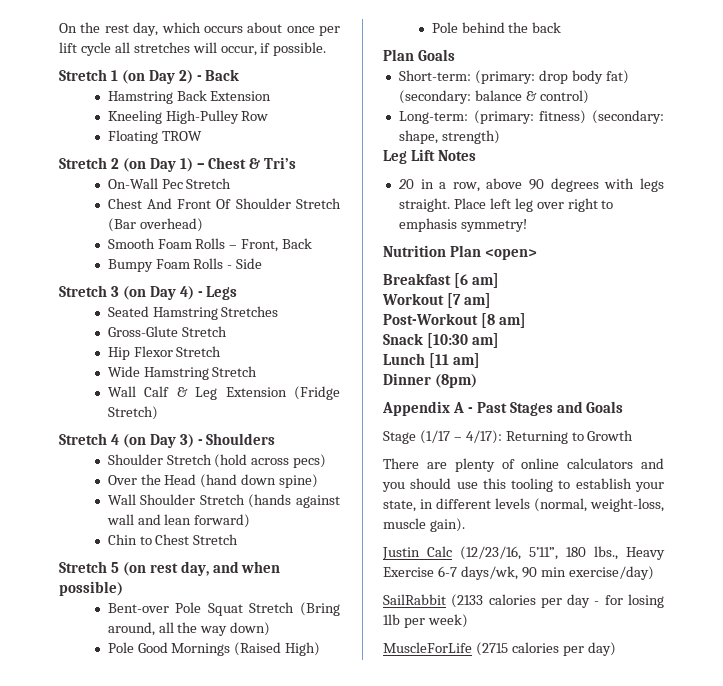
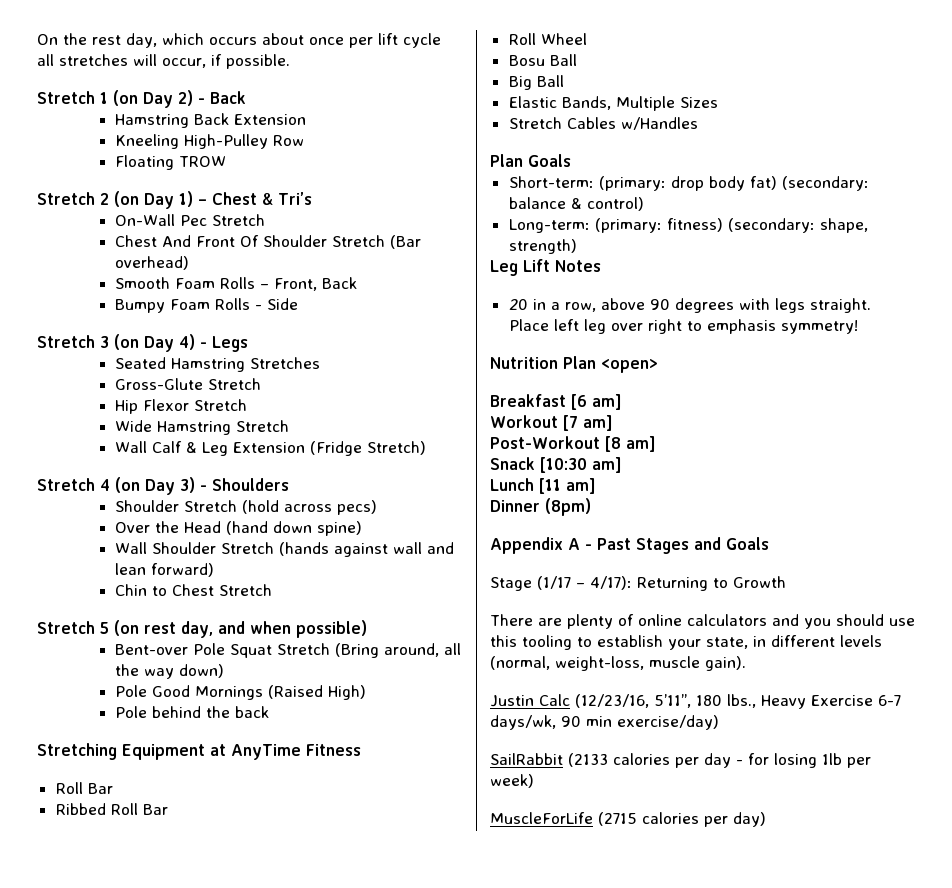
(562, 27) none -> [37,743,361,760] [55,782,113,794] [55,803,168,815] [508,33,587,45] [508,54,577,66] [508,75,564,90] [508,96,718,111] [508,117,698,130] // Stretching Equipment at AnyTime Fitness // Roll Bar // Ribbed Roll Bar // Roll Wheel // Bosu Ball // Big Ball // Elastic Bands, Multiple Sizes // Stretch Cables w/Handles

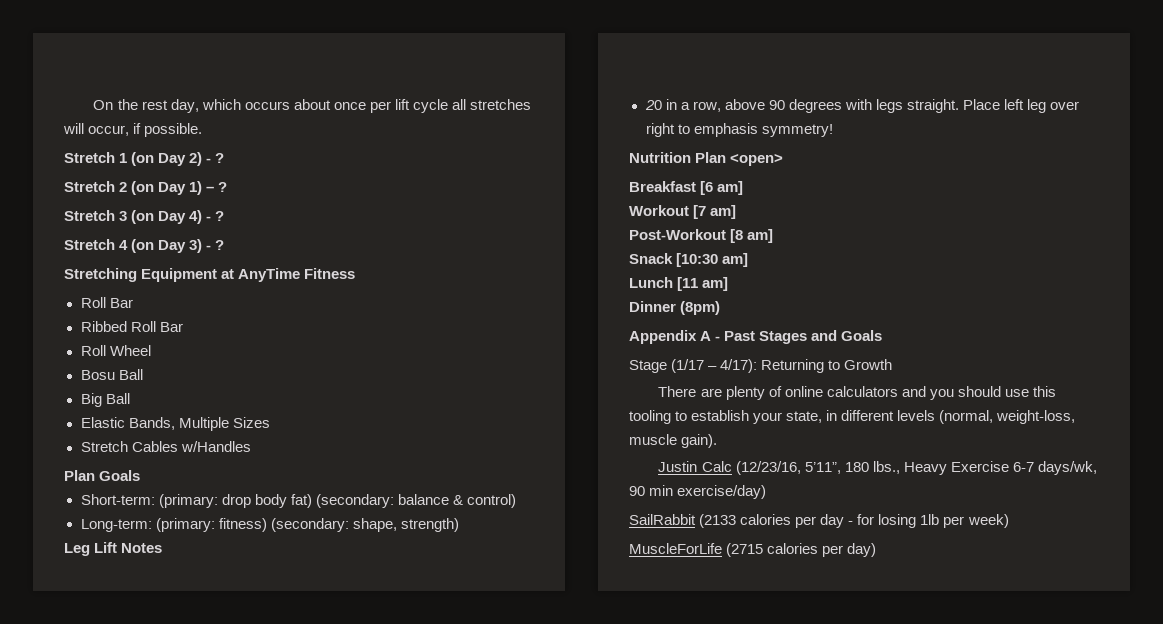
[210,91,246,104] [115,113,307,128] [115,134,305,149] [115,155,227,170] Back // Hamstring Back Extension // Kneeling High-Pulley Row // Floating TROW -> [215,153,225,163] ?
[212,192,312,205] [115,214,266,226] [115,235,422,249] [115,256,190,270] [115,277,358,291] [115,298,299,313] Chest & Tri’s // On-Wall Pec Stretch // Chest And Front Of Shoulder Stretch (Bar overhead) // Smooth Foam Rolls – Front, Back // Bumpy Foam Rolls - Side -> [218,182,228,192] ?
[212,336,248,352] [115,357,321,372] [115,378,262,390] [115,399,248,414] [115,420,290,435] [115,441,427,456] Legs // Seated Hamstring Stretches // Gross-Glute Stretch // Hip Flexor Stretch // Wide Hamstring Stretch // Wall Calf & Leg Extension (Fridge Stretch) -> [215,211,225,221] ?
[212,478,289,491] [115,500,378,515] [115,521,363,536] [115,542,455,557] [115,563,215,577] [115,584,273,596] [37,620,367,638] [115,643,462,658] [115,664,225,679] [115,685,367,700] [115,706,270,718] Shoulders // Shoulder Stretch (hold across pecs) // Over the Head (hand down spine) // Wall Shoulder Stretch (hands against wall and lean forward) // Chin to Chest Stretch // Stretch 5 (on rest day, and when possible) // Bent-over Pole Squat Stretch (Bring around, all the way down) // Pole Good Mornings (Raised High) // Pole behind the back -> [215,240,225,250] ?

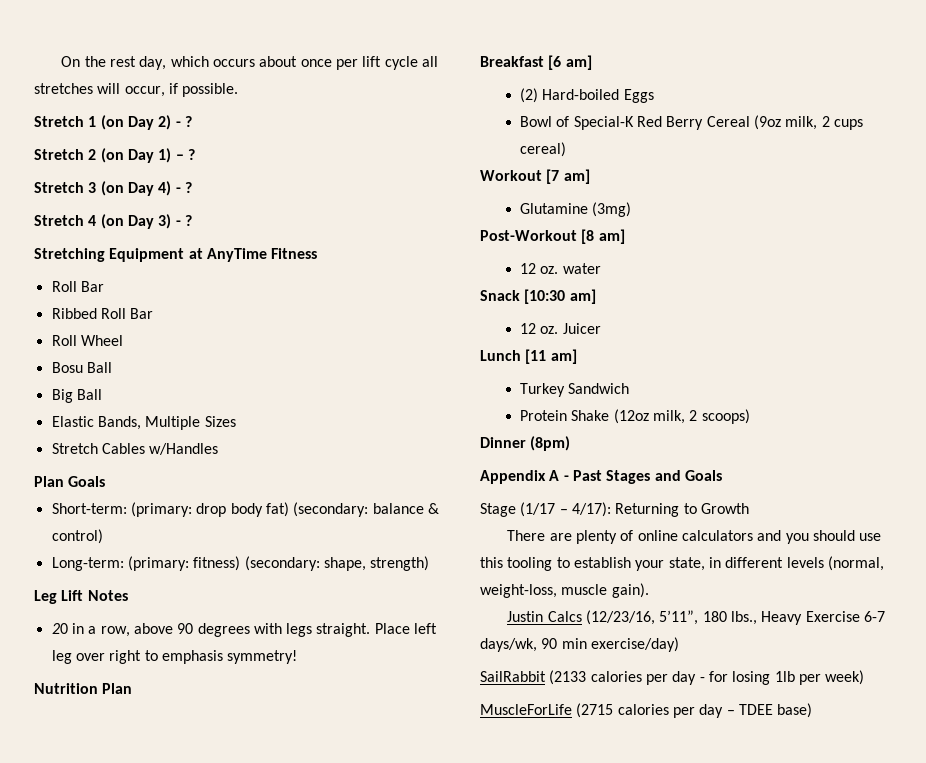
[730,154,784,166] <open> -> (133, 688) none
(744, 188) none -> [520,88,654,103] [520,115,863,130] [520,142,567,157] // (2) Hard-boiled Eggs // Bowl of Special-K Red Berry Cereal (9oz milk, 2 cups cereal)
(737, 212) none -> [520,202,632,217] // Glutamine (3mg)
(774, 236) none -> [520,263,601,274] // 12 oz. water
(749, 260) none -> [520,323,601,334] // 12 oz. Juicer
(729, 284) none -> [520,383,630,397] [520,409,750,424] // Turkey Sandwich // Protein Shake (12oz milk, 2 scoops)
[701,461,732,472] Calc -> [547,611,582,622] Calcs
[847,543,877,557] day) -> [699,703,813,718] day – TDEE base)

